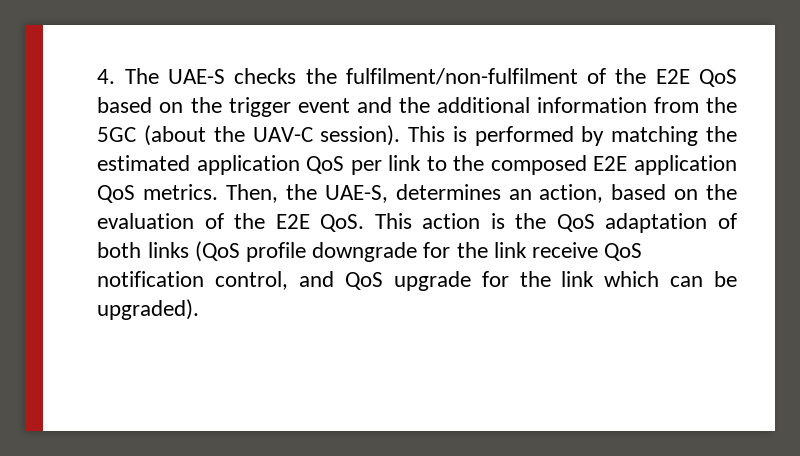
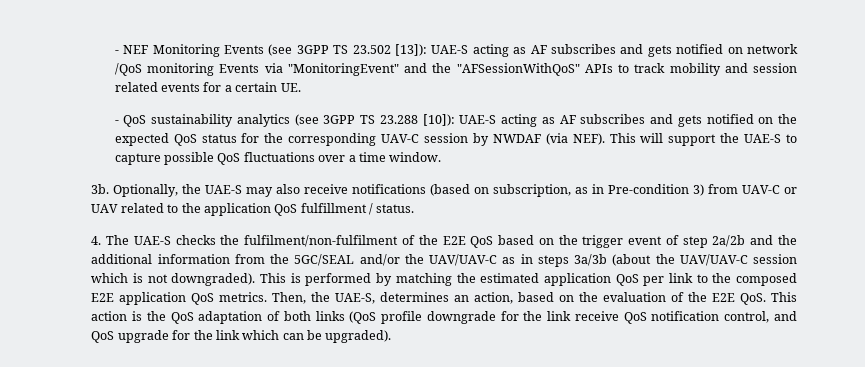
(97, 76) none -> [114,44,798,57] [114,63,797,76] [114,82,301,92] [114,114,798,127] [114,133,797,146] [114,152,442,165] [91,184,798,197] [91,203,415,216] - NEF Monitoring Events (see 3GPP TS 23.502 [13]): UAE-S acting as AF subscribes and gets notified on network /QoS monitoring Events via "MonitoringEvent" and the "AFSessionWithQoS" APIs to track mobility and session related events for a certain UE. // - QoS sustainability analytics (see 3GPP TS 23.288 [10]): UAE-S acting as AF subscribes and gets notified on the expected QoS status for the corresponding UAV-C session by NWDAF (via NEF). This will support the UAE-S to capture possible QoS fluctuations over a time window. // 3b. Optionally, the UAE-S may also receive notifications (based on subscription, as in Pre-condition 3) from UAV-C or UAV related to the application QoS fulfillment / status. //
(350, 105) none -> [665,235,746,248] of step 2a/2b
[97,125,401,146] 5GC (about the UAV-C session). -> [294,254,797,267] [91,273,256,286] 5GC/SEAL and/or the UAV/UAV-C as in steps 3a/3b (about the UAV/UAV-C session which is not downgraded).

